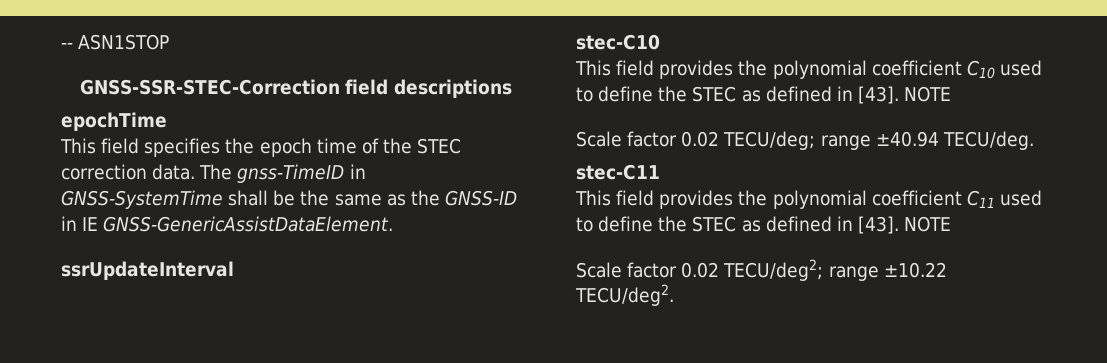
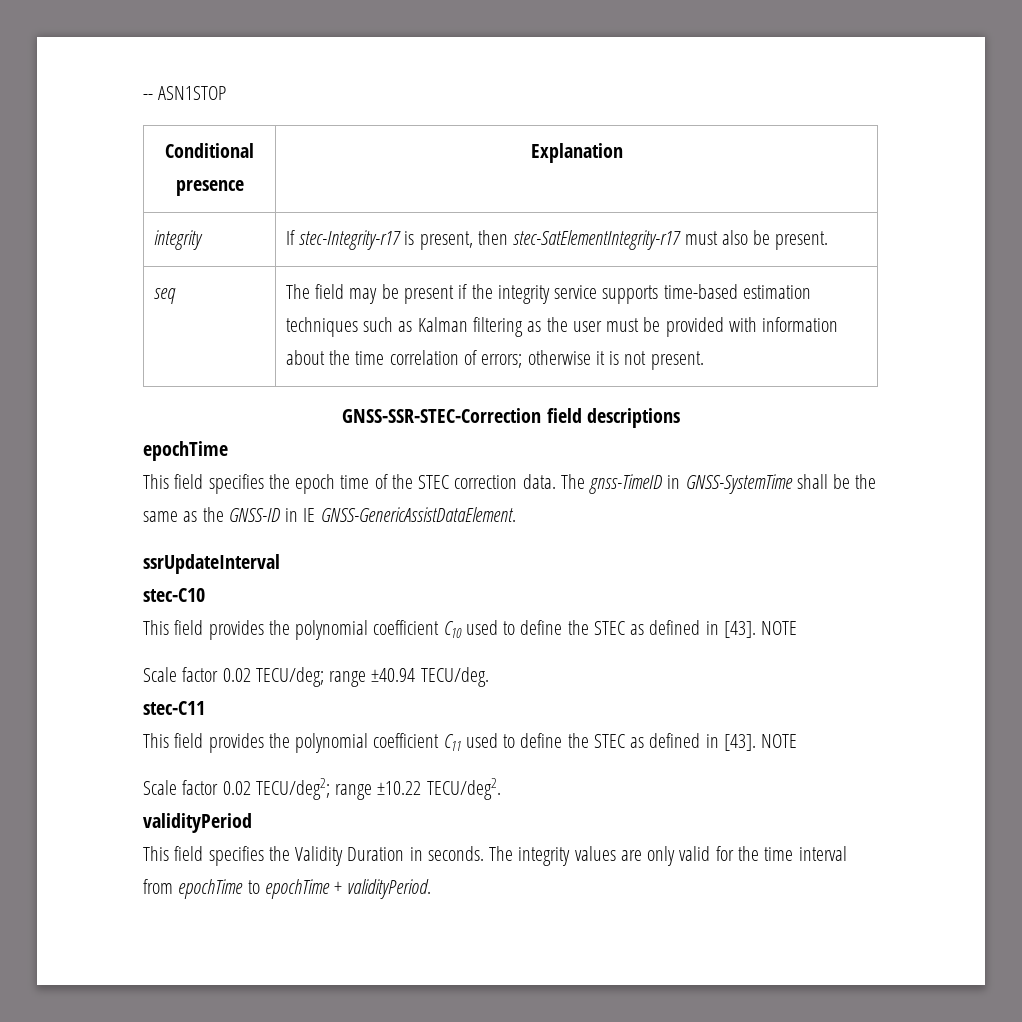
(170, 42) none -> [165,143,254,158] [175,180,244,196] [530,143,623,163] [153,230,203,250] [285,230,829,250] [153,288,176,304] [285,284,811,304] [285,317,839,337] [285,350,704,370] // Conditional presence | Explanation // integrity | If stec-Integrity-r17 is present, then stec-SatElementIntegrity-r17 must also be present. // seq | The field may be present if the integrity service supports time-based estimation techniques such as Kalman filtering as the user must be provided with information about the time correlation of errors; otherwise it is not present.
(674, 295) none -> [143,813,252,833] [143,846,847,866] [143,879,432,899] // validityPeriod // This field specifies the Validity Duration in seconds. The integrity values are only valid for the time interval from epochTime to epochTime + validityPeriod.

